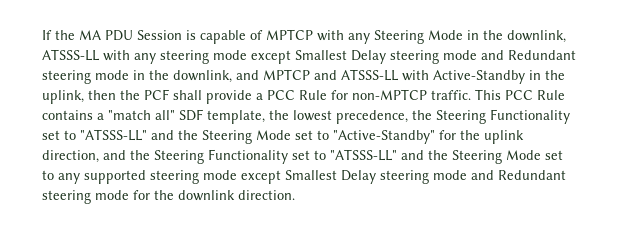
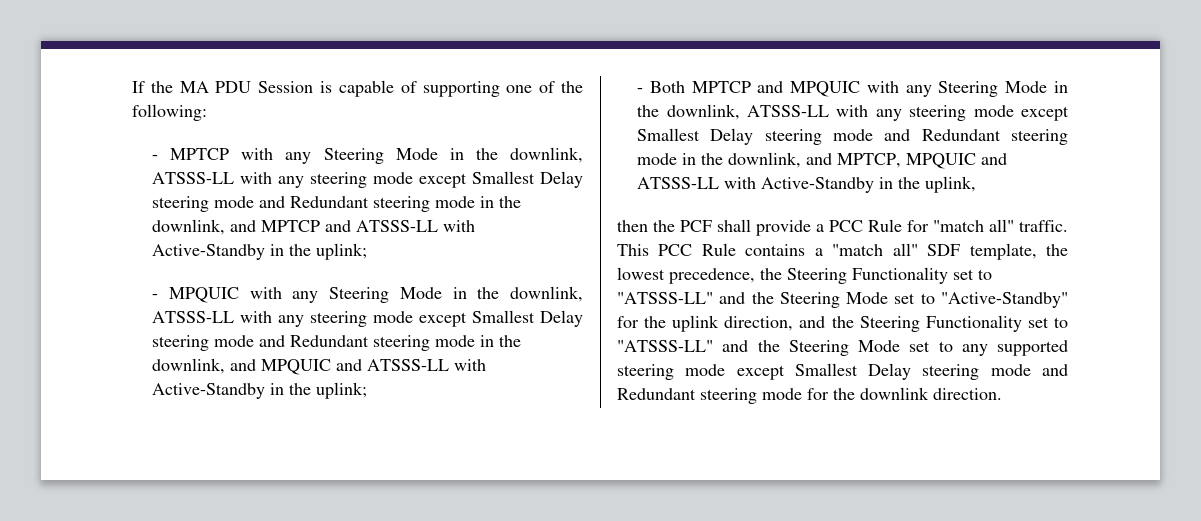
(263, 35) none -> [422,81,583,97] [132,104,207,121] [152,155,159,160] supporting one of the following: // -
(565, 75) none -> [316,243,368,260] [152,286,584,303] [152,310,583,327] [152,335,522,351] [152,358,487,375] [152,382,368,399] [637,81,1068,97] [637,104,1069,121] [637,128,1068,145] [637,152,1008,169] [637,177,921,193] uplink; // - MPQUIC with any Steering Mode in the downlink, ATSSS-LL with any steering mode except Smallest Delay steering mode and Redundant steering mode in the downlink, and MPQUIC and ATSSS-LL with Active-Standby in the uplink; // - Both MPTCP and MPQUIC with any Steering Mode in the downlink, ATSSS-LL with any steering mode except Smallest Delay steering mode and Redundant steering mode in the downlink, and MPTCP, MPQUIC and ATSSS-LL with Active-Standby in the
(84, 97) none -> (977, 184) //
[352,89,427,100] non-MPTCP -> [933,219,1014,232] "match all"

